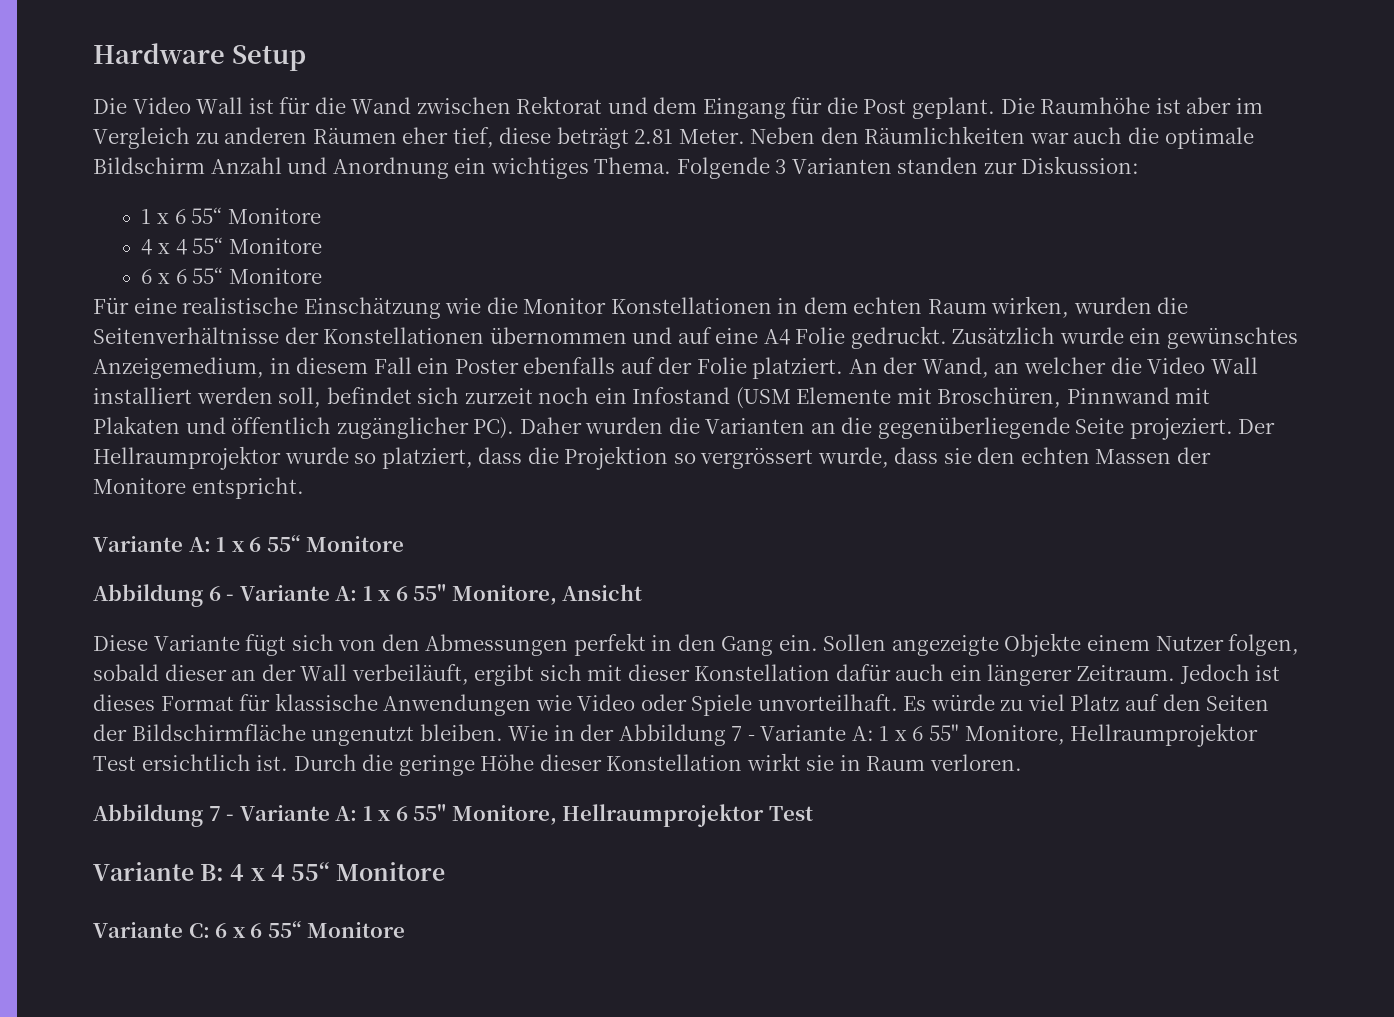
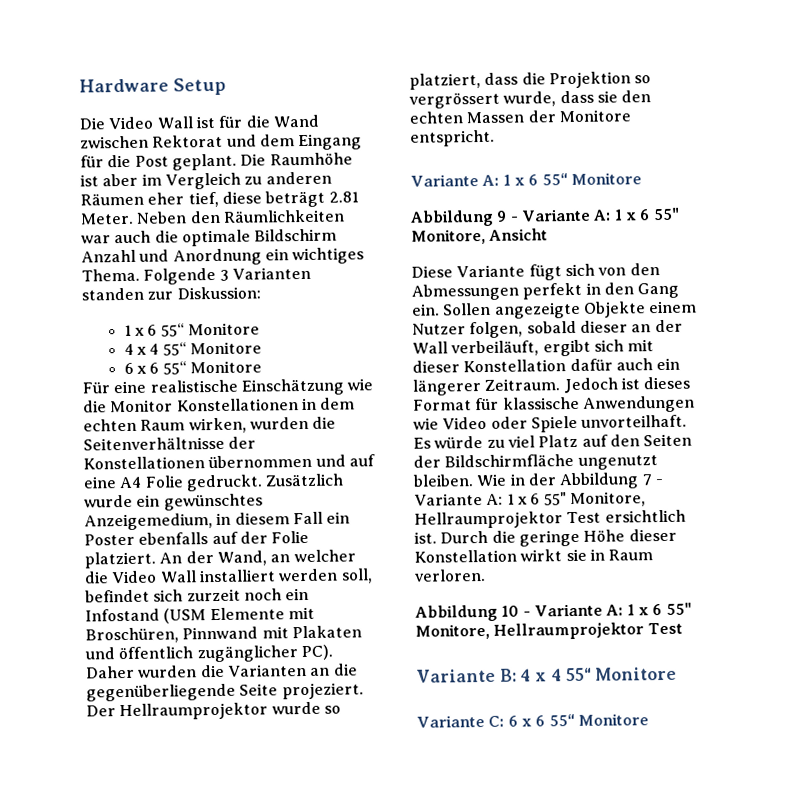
[208,586,221,601] 6 -> [496,210,508,222] 9
[208,806,221,821] 7 -> [501,605,520,617] 10

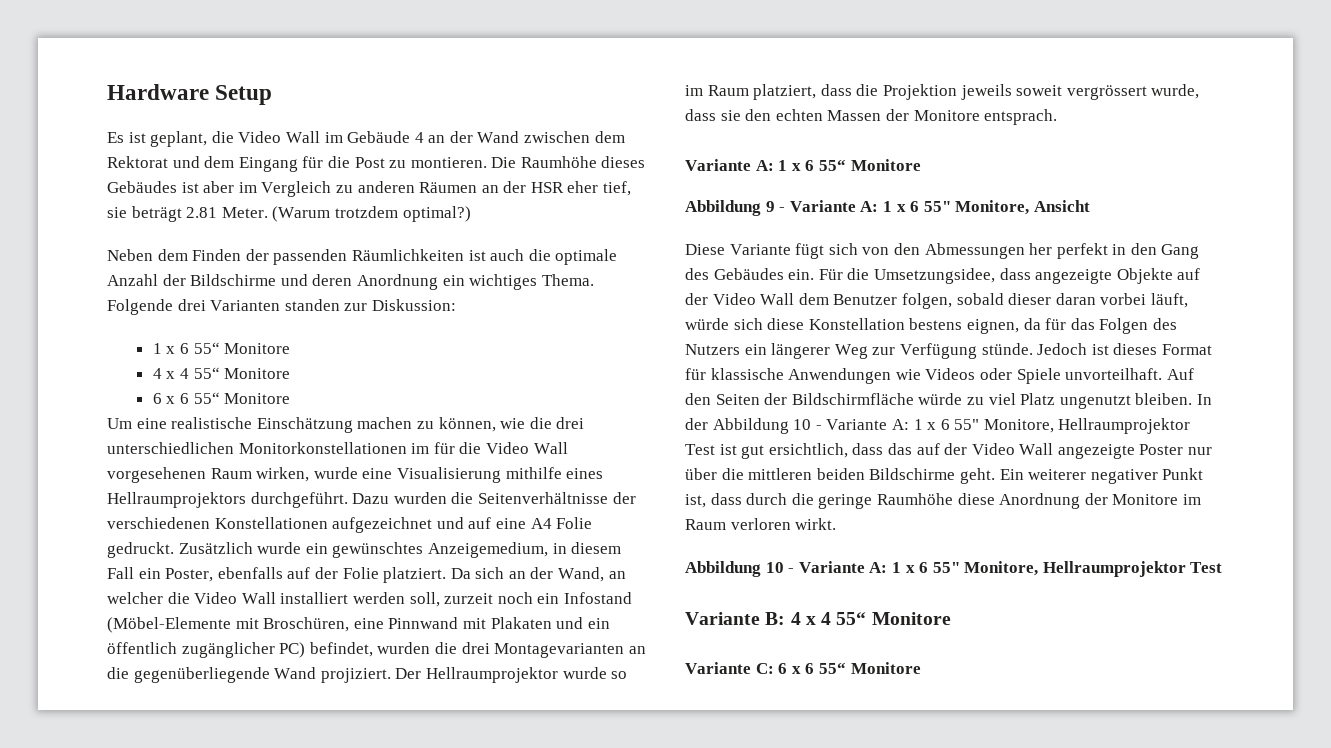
[79,115,271,130] Die Video Wall ist für die -> [107,131,473,147] Es ist geplant, die Video Wall im Gebäude 4 an der
(149, 142) none -> [594,131,625,143] dem
[171,152,353,171] geplant. Die Raumhöhe -> [389,156,646,168] [107,181,177,193] zu montieren. Die Raumhöhe dieses Gebäudes
(144, 199) none -> [481,181,564,193] an der HSR
[221,191,262,204] diese -> [107,207,127,218] sie
[136,209,345,224] [81,228,338,247] [81,249,170,263] Neben den Räumlichkeiten war auch die optimale Bildschirm Anzahl und -> [272,206,471,222] [107,249,618,265] [107,274,353,286] (Warum trotzdem optimal?) // Neben dem Finden der passenden Räumlichkeiten ist auch die optimale Anzahl der Bildschirme und deren
[219,269,229,281] 3 -> [177,299,206,311] drei
[82,382,110,394] Für -> [107,418,132,429] Um
[347,378,374,391] [83,397,356,413] [83,417,247,434] wie die Monitor Konstellationen in dem echten Raum wirken, -> [357,417,585,432] [107,442,568,454] [107,467,604,483] [107,492,390,508] machen zu können, wie die drei unterschiedlichen Monitorkonstellationen im für die Video Wall vorgesehenen Raum wirken, wurde eine Visualisierung mithilfe eines Hellraumprojektors durchgeführt. Dazu
[83,454,313,470] Konstellationen übernommen -> [107,517,433,533] verschiedenen Konstellationen aufgezeichnet
[84,533,135,546] Poster -> [165,568,214,582] Poster,
[159,552,183,564] An -> [450,567,526,579] Da sich an
[85,589,184,603] befindet sich -> (440, 599) none
[163,607,285,624] (USM Elemente -> [107,617,231,633] (Möbel-Elemente
(179, 635) none -> [353,618,384,629] eine
(115, 653) none -> [587,618,610,629] ein
[300,644,333,661] [86,663,307,679] PC). Daher wurden die Varianten -> [279,642,625,658] PC) befindet, wurden die drei Montagevarianten
[239,682,364,700] Seite projeziert. -> [274,667,391,683] Wand projiziert.
(341, 709) none -> [685,85,749,96] im Raum
[634,75,652,84] so -> [960,84,1063,100] jeweils soweit
[410,129,495,147] entspricht. -> [984,109,1058,125] entsprach.
(519, 292) none -> [1029,243,1053,255] her
[411,300,698,319] [412,319,683,339] [412,339,655,357] [412,357,681,373] [412,378,561,396] ein. Sollen angezeigte Objekte einem Nutzer folgen, sobald dieser an der Wall verbeiläuft, ergibt sich mit dieser Konstellation dafür auch ein längerer Zeitraum. -> [685,268,1201,284] [685,293,1188,309] [685,318,1177,334] [685,343,1033,359] des Gebäudes ein. Für die Umsetzungsidee, dass angezeigte Objekte auf der Video Wall dem Benutzer folgen, sobald dieser daran vorbei läuft, würde sich diese Konstellation bestens eignen, da für das Folgen des Nutzers ein längerer Weg zur Verfügung stünde.
[442,416,488,430] Video -> [925,368,976,380] Videos
[413,433,693,449] [413,453,658,470] [413,473,526,487] Es würde zu viel Platz auf den Seiten der Bildschirmfläche ungenutzt bleiben. Wie in -> [1166,368,1194,380] [685,393,1212,409] Auf den Seiten der Bildschirmfläche würde zu viel Platz ungenutzt bleiben. In
[641,474,653,486] 7 -> [793,419,812,430] 10
[604,509,686,523] [414,528,677,547] [414,548,654,563] [414,568,486,582] ersichtlich ist. Durch die geringe Höhe dieser Konstellation wirkt sie in Raum verloren. -> [719,443,1213,459] [685,468,1204,484] [685,493,1201,509] [685,518,837,530] ist gut ersichtlich, dass das auf der Video Wall angezeigte Poster nur über die mittleren beiden Bildschirme geht. Ein weiterer negativer Punkt ist, dass durch die geringe Raumhöhe diese Anordnung der Monitore im Raum verloren wirkt.

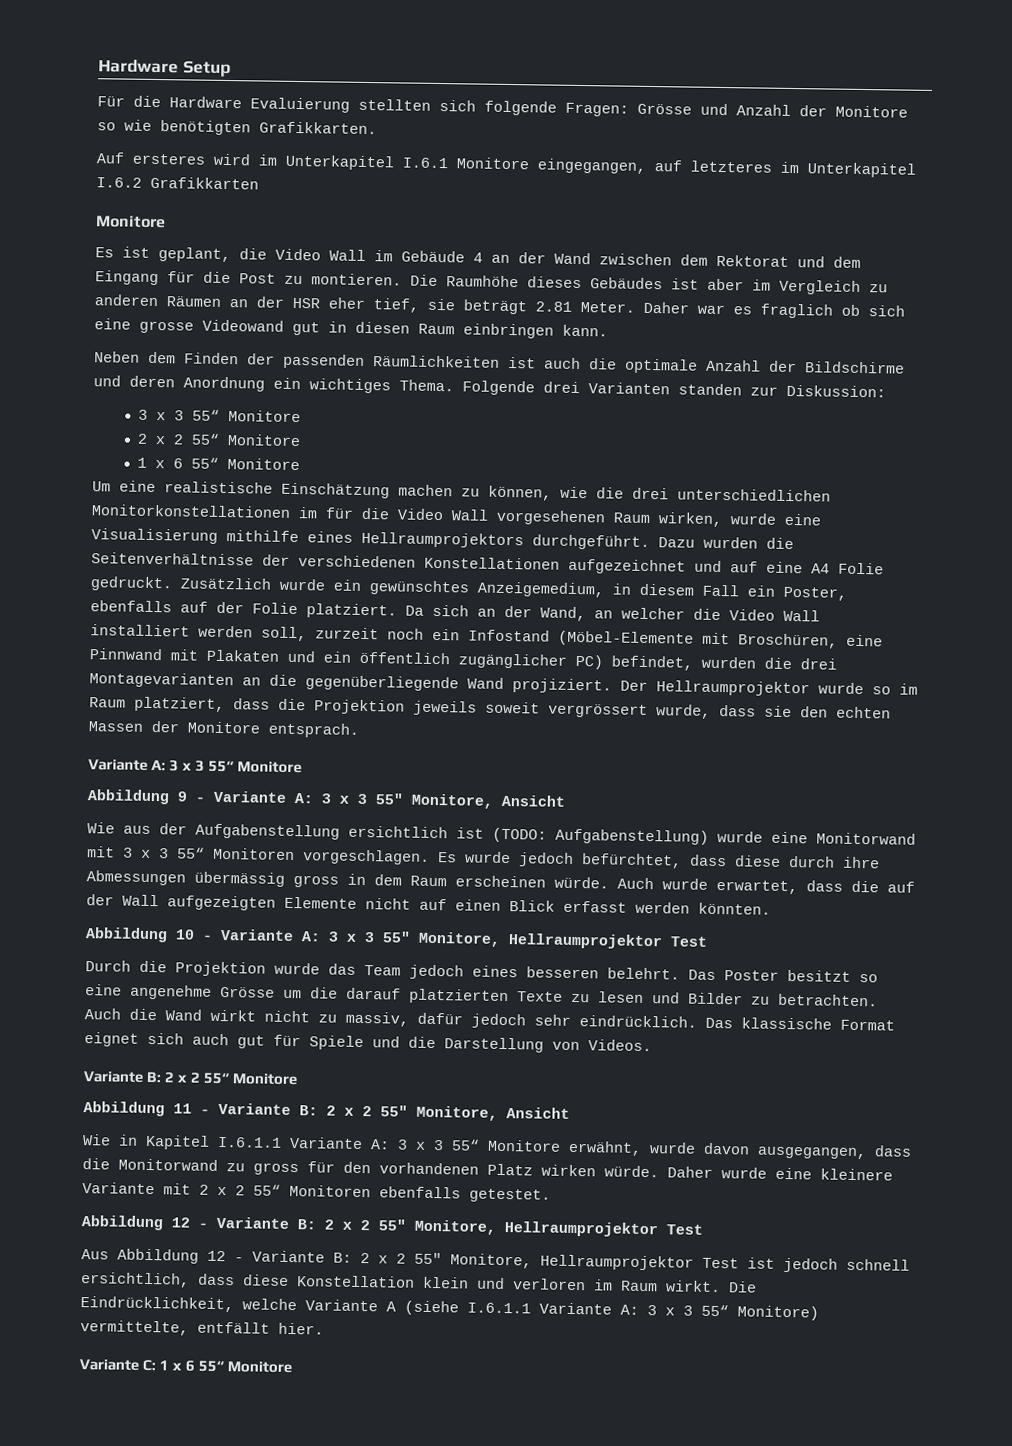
(273, 95) none -> [97,95,908,118] [97,119,377,136] [96,152,916,178] [96,176,259,190] [95,215,166,229] // Für die Hardware Evaluierung stellten sich folgende Fragen: Grösse und Anzahl der Monitore so wie benötigten Grafikkarten. // Auf ersteres wird im Unterkapitel I.6.1 Monitore eingegangen, auf letzteres im Unterkapitel I.6.2 Grafikkarten // Monitore
[272,206,471,222] (Warum trotzdem optimal?) -> [643,301,905,319] [94,318,608,339] Daher war es fraglich ob sich eine grosse Videowand gut in diesen Raum einbringen kann.
[152,342,291,354] [152,367,291,379] [152,393,162,404] 1 x 6 55“ Monitore // 4 x 4 55“ Monitore // 6 -> [138,409,302,423] [137,433,302,447] [137,457,148,468] 3 x 3 55“ Monitore // 2 x 2 55“ Monitore // 1
[778,160,815,171] 1 x 6 -> [169,760,206,772] 3 x 3
[882,200,1090,215] [685,243,1200,259] [685,268,1201,284] [685,293,1188,309] [685,318,1177,334] [685,343,1212,359] [685,368,1194,384] [685,393,1212,409] [685,418,1191,434] [685,443,1213,459] [685,468,1204,484] [685,493,1201,509] [685,518,837,530] [685,561,1223,577] [685,612,951,625] 1 x 6 55" Monitore, Ansicht // Diese Variante fügt sich von den Abmessungen her perfekt in den Gang des Gebäudes ein. Für die Umsetzungsidee, dass angezeigte Objekte auf der Video Wall dem Benutzer folgen, sobald dieser daran vorbei läuft, würde sich diese Konstellation bestens eignen, da für das Folgen des Nutzers ein längerer Weg zur Verfügung stünde. Jedoch ist dieses Format für klassische Anwendungen wie Videos oder Spiele unvorteilhaft. Auf den Seiten der Bildschirmfläche würde zu viel Platz ungenutzt bleiben. In der Abbildung 10 - Variante A: 1 x 6 55" Monitore, Hellraumprojektor Test ist gut ersichtlich, dass das auf der Video Wall angezeigte Poster nur über die mittleren beiden Bildschirme geht. Ein weiterer negativer Punkt ist, dass durch die geringe Raumhöhe diese Anordnung der Monitore im Raum verloren wirkt. // Abbildung 10 - Variante A: 1 x 6 55" Monitore, Hellraumprojektor Test // Variante B: 4 x 4 55“ Monitore -> [321,793,565,809] [87,822,916,845] [87,846,880,869] [86,870,915,895] [86,894,771,915] [85,927,707,950] [85,960,878,983] [85,984,878,1007] [84,1008,895,1031] [84,1032,652,1053] [83,1071,299,1086] [83,1101,570,1121] [82,1134,912,1160] [82,1158,893,1181] [82,1182,551,1203] [81,1215,703,1238] [81,1248,910,1273] [80,1272,757,1293] [80,1296,819,1321] [80,1320,324,1336] 3 x 3 55" Monitore, Ansicht // Wie aus der Aufgabenstellung ersichtlich ist (TODO: Aufgabenstellung) wurde eine Monitorwand mit 3 x 3 55“ Monitoren vorgeschlagen. Es wurde jedoch befürchtet, dass diese durch ihre Abmessungen übermässig gross in dem Raum erscheinen würde. Auch wurde erwartet, dass die auf der Wall aufgezeigten Elemente nicht auf einen Blick erfasst werden könnten. // Abbildung 10 - Variante A: 3 x 3 55" Monitore, Hellraumprojektor Test // Durch die Projektion wurde das Team jedoch eines besseren belehrt. Das Poster besitzt so eine angenehme Grösse um die darauf platzierten Texte zu lesen und Bilder zu betrachten. Auch die Wand wirkt nicht zu massiv, dafür jedoch sehr eindrücklich. Das klassische Format eignet sich auch gut für Spiele und die Darstellung von Videos. // Variante B: 2 x 2 55“ Monitore // Abbildung 11 - Variante B: 2 x 2 55" Monitore, Ansicht // Wie in Kapitel I.6.1.1 Variante A: 3 x 3 55“ Monitore erwähnt, wurde davon ausgegangen, dass die Monitorwand zu gross für den vorhandenen Platz wirken würde. Daher wurde eine kleinere Variante mit 2 x 2 55“ Monitoren ebenfalls getestet. // Abbildung 12 - Variante B: 2 x 2 55" Monitore, Hellraumprojektor Test // Aus Abbildung 12 - Variante B: 2 x 2 55" Monitore, Hellraumprojektor Test ist jedoch schnell ersichtlich, dass diese Konstellation klein und verloren im Raum wirkt. Die Eindrücklichkeit, welche Variante A (siehe I.6.1.1 Variante A: 3 x 3 55“ Monitore) vermittelte, entfällt hier.
[778,663,788,674] 6 -> [159,1360,170,1371] 1

